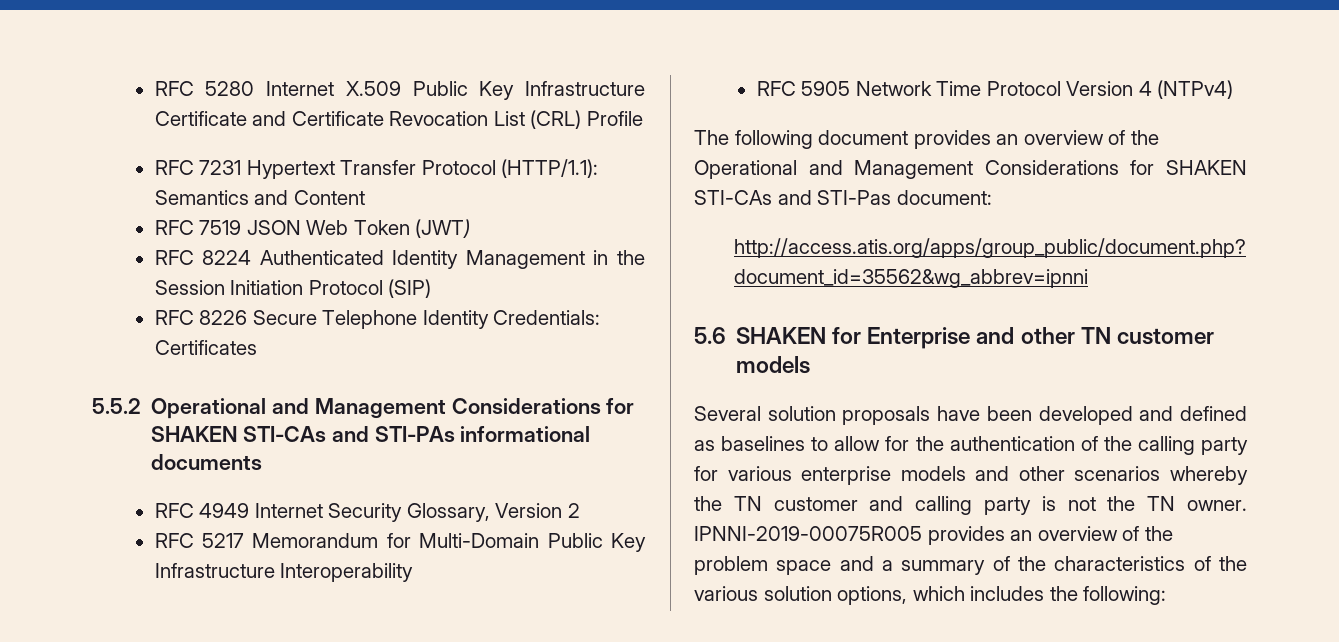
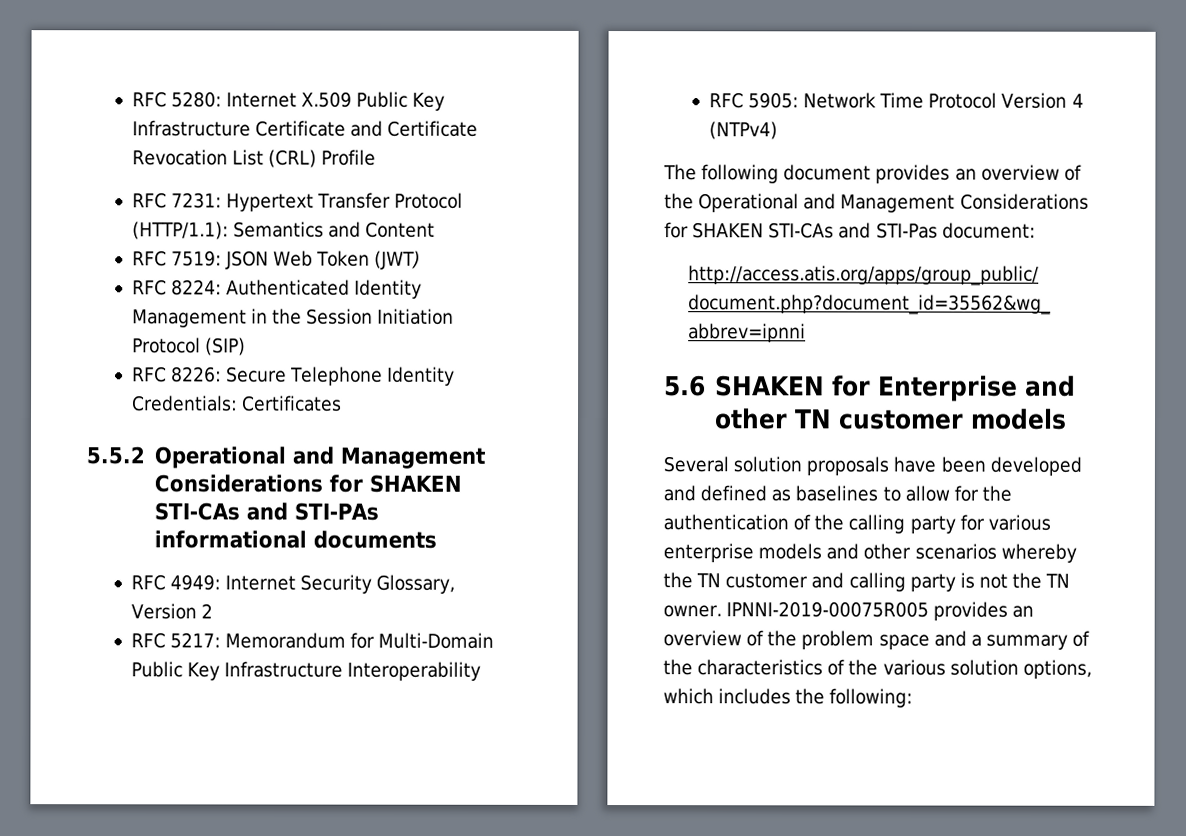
[154,81,255,96] RFC 5280 -> [131,91,222,108] RFC 5280:
[199,160,242,175] 7231 -> [170,192,222,209] 7231:
[199,220,242,235] 7519 -> [170,250,222,267] 7519:
[202,250,252,265] 8224 -> [170,279,222,296] 8224:
[199,310,248,325] 8226 -> [170,366,222,383] 8226:
[199,503,250,518] 4949 -> [169,574,221,591] 4949:
[201,533,244,548] 5217 -> [169,632,221,649] 5217:
[801,81,851,96] 5905 -> [747,92,799,109] 5905:

